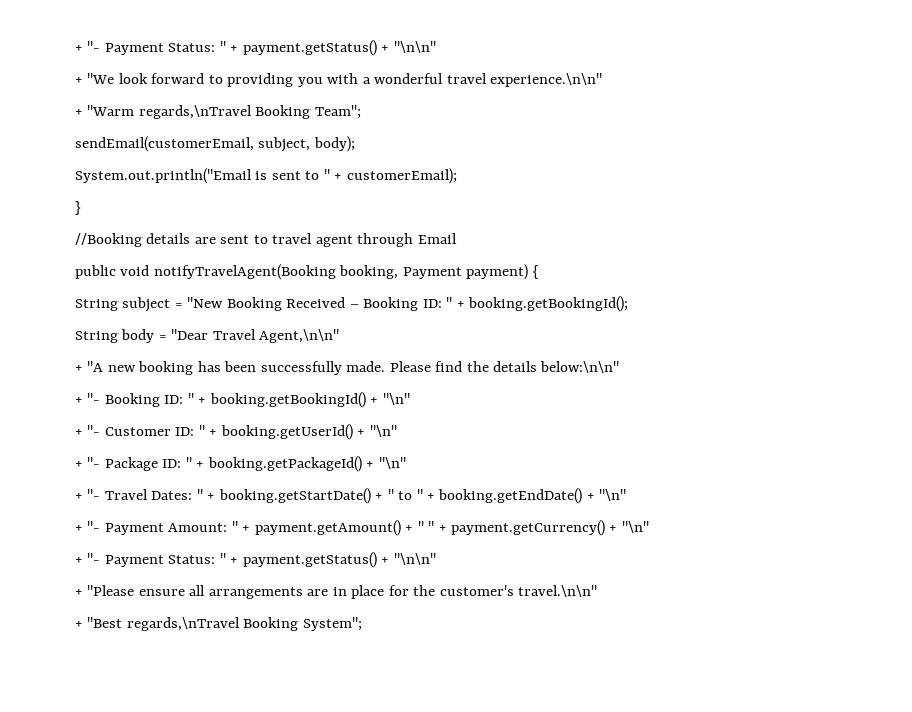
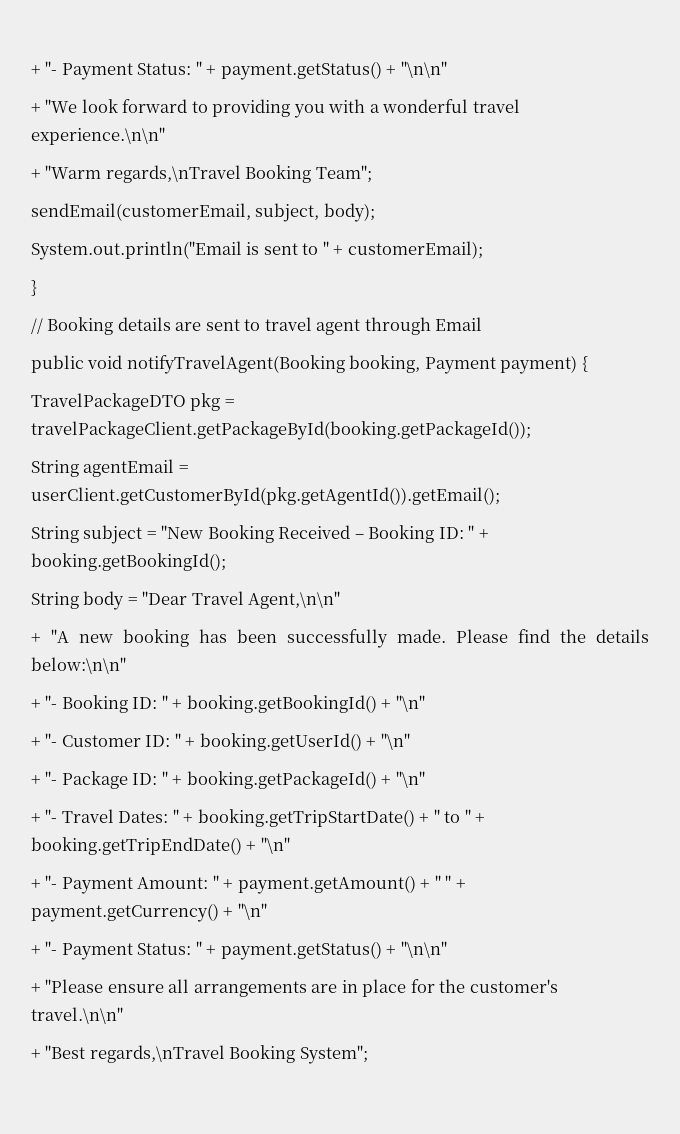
[75,233,142,247] //Booking -> [31,317,114,335] // Booking
(539, 272) none -> [31,393,235,411] [31,421,531,440] [31,459,189,477] [31,487,500,506] // TravelPackageDTO pkg = travelPackageClient.getPackageById(booking.getPackageId()); // String agentEmail = userClient.getCustomerById(pkg.getAgentId()).getEmail();
[218,488,371,504] booking.getStartDate() -> [197,809,415,827] booking.getTripStartDate()
[438,488,583,504] booking.getEndDate() -> [31,837,242,855] booking.getTripEndDate()

